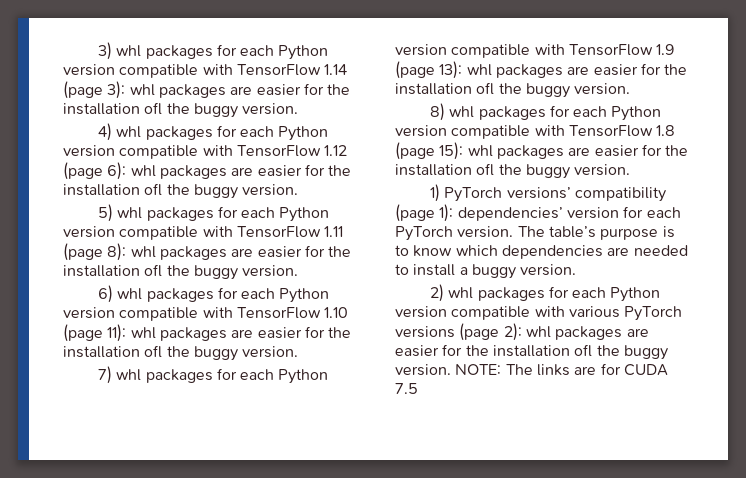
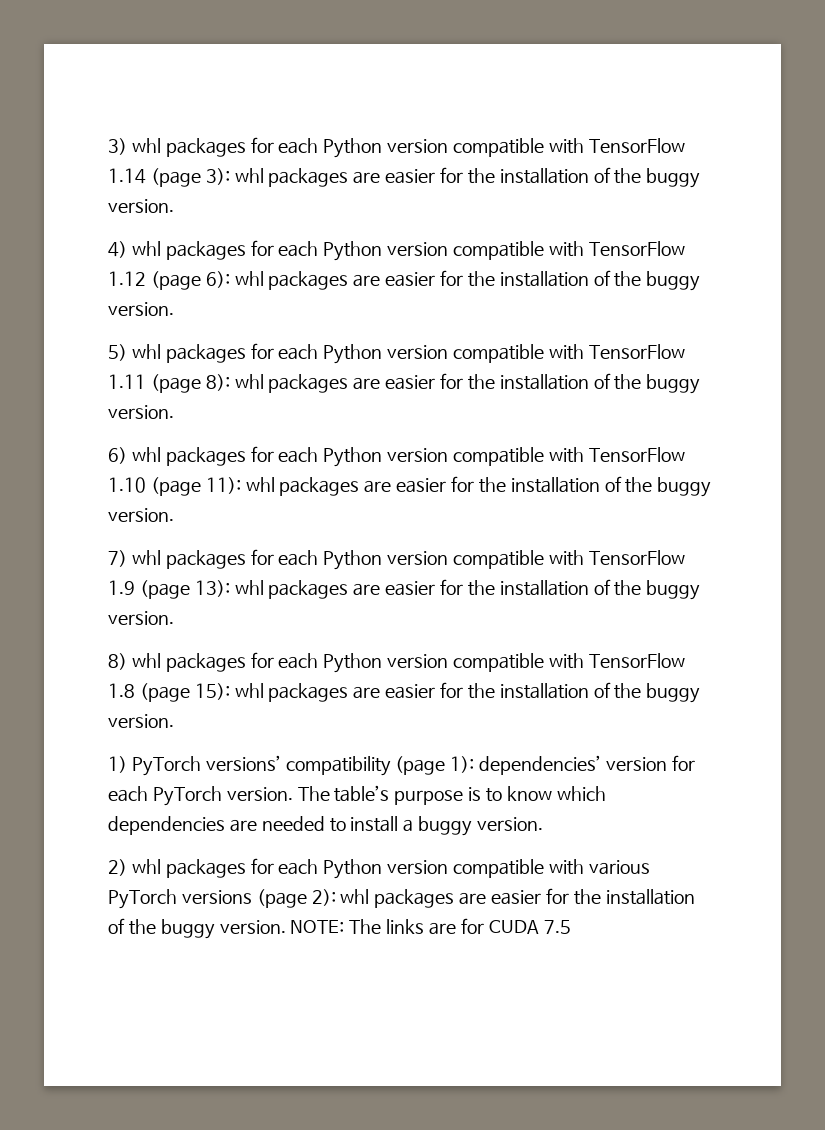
[144,102,163,115] ofl -> [593,167,611,183] of
[144,183,163,196] ofl -> [593,270,611,286] of
[144,264,163,277] ofl -> [593,373,611,389] of
[144,345,163,358] ofl -> [604,476,622,492] of
[476,82,495,95] ofl -> [593,579,611,595] of
[476,163,495,176] ofl -> [593,682,611,698] of
[574,344,593,357] ofl -> [108,918,125,934] of

